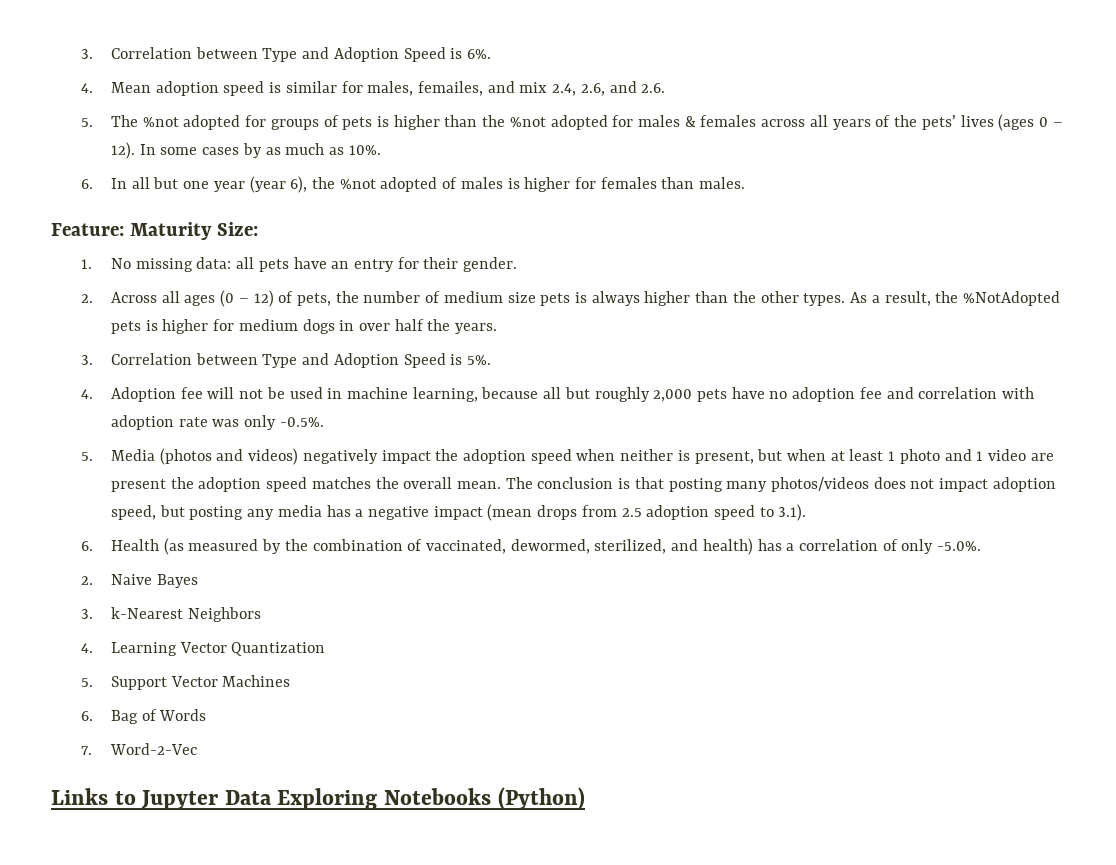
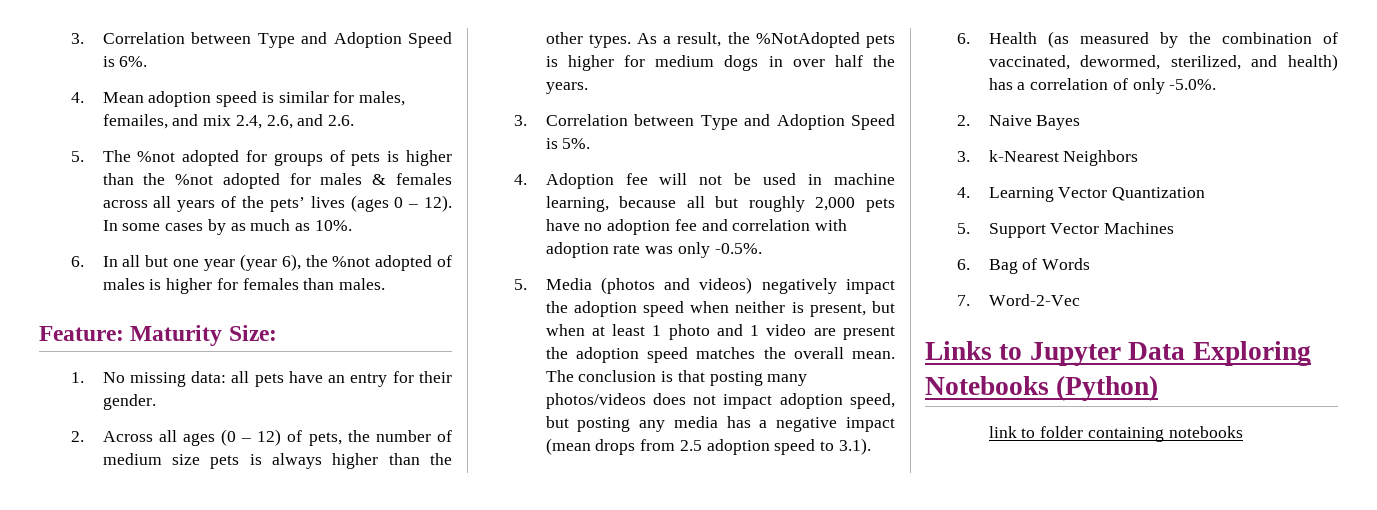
(585, 798) none -> [988,426,1243,442] // link to folder containing notebooks

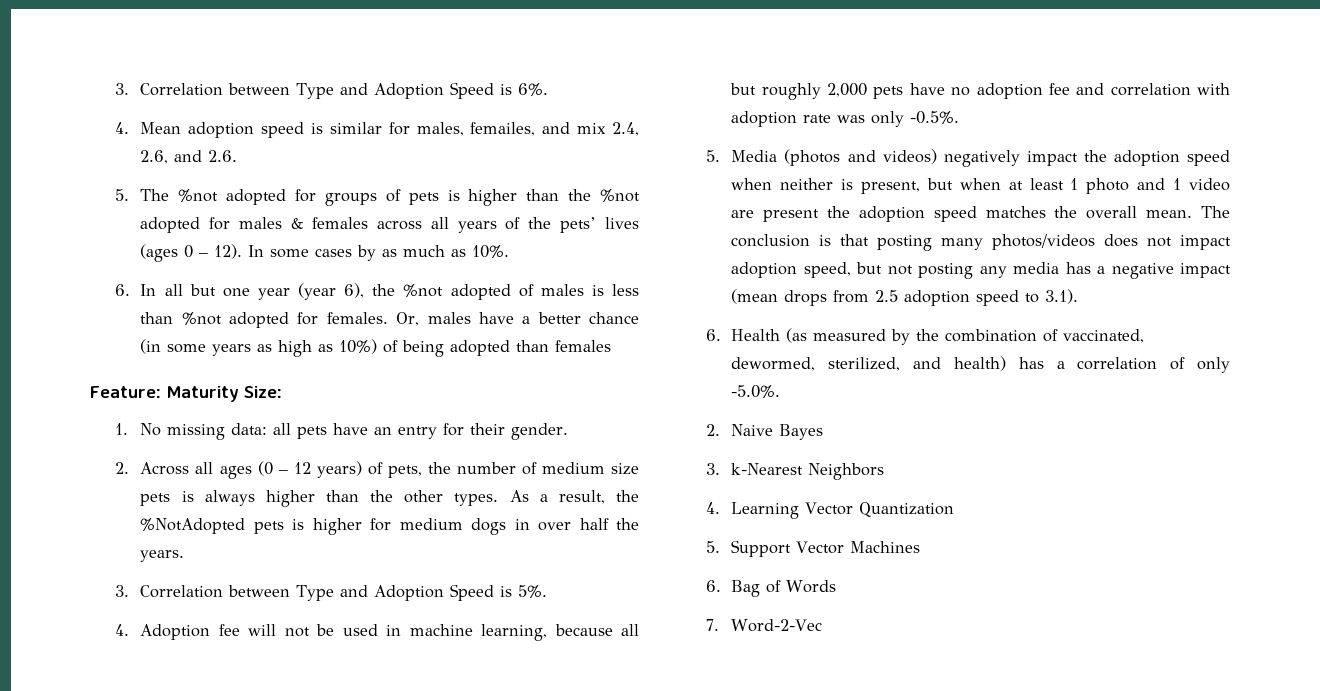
[166,278,385,294] higher for females than males. -> [612,284,640,296] [140,312,640,328] [140,339,612,357] less than %not adopted for females. Or, males have a better chance (in some years as high as 10%) of being adopted than females
[257,429,282,446] 12) -> [293,461,362,478] 12 years)
(569, 422) none -> [887,265,913,275] not
[925,341,1311,366] [925,375,1159,401] [988,426,1243,442] // Links to Jupyter Data Exploring Notebooks (Python) // link to folder containing notebooks -> (823, 625) none

